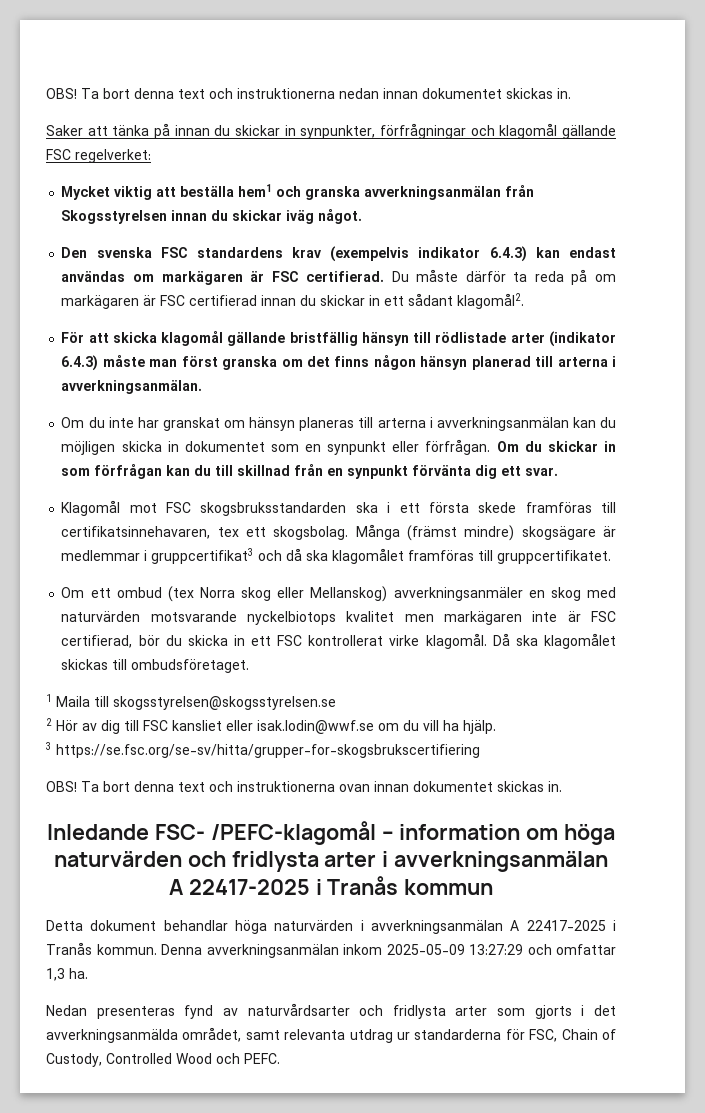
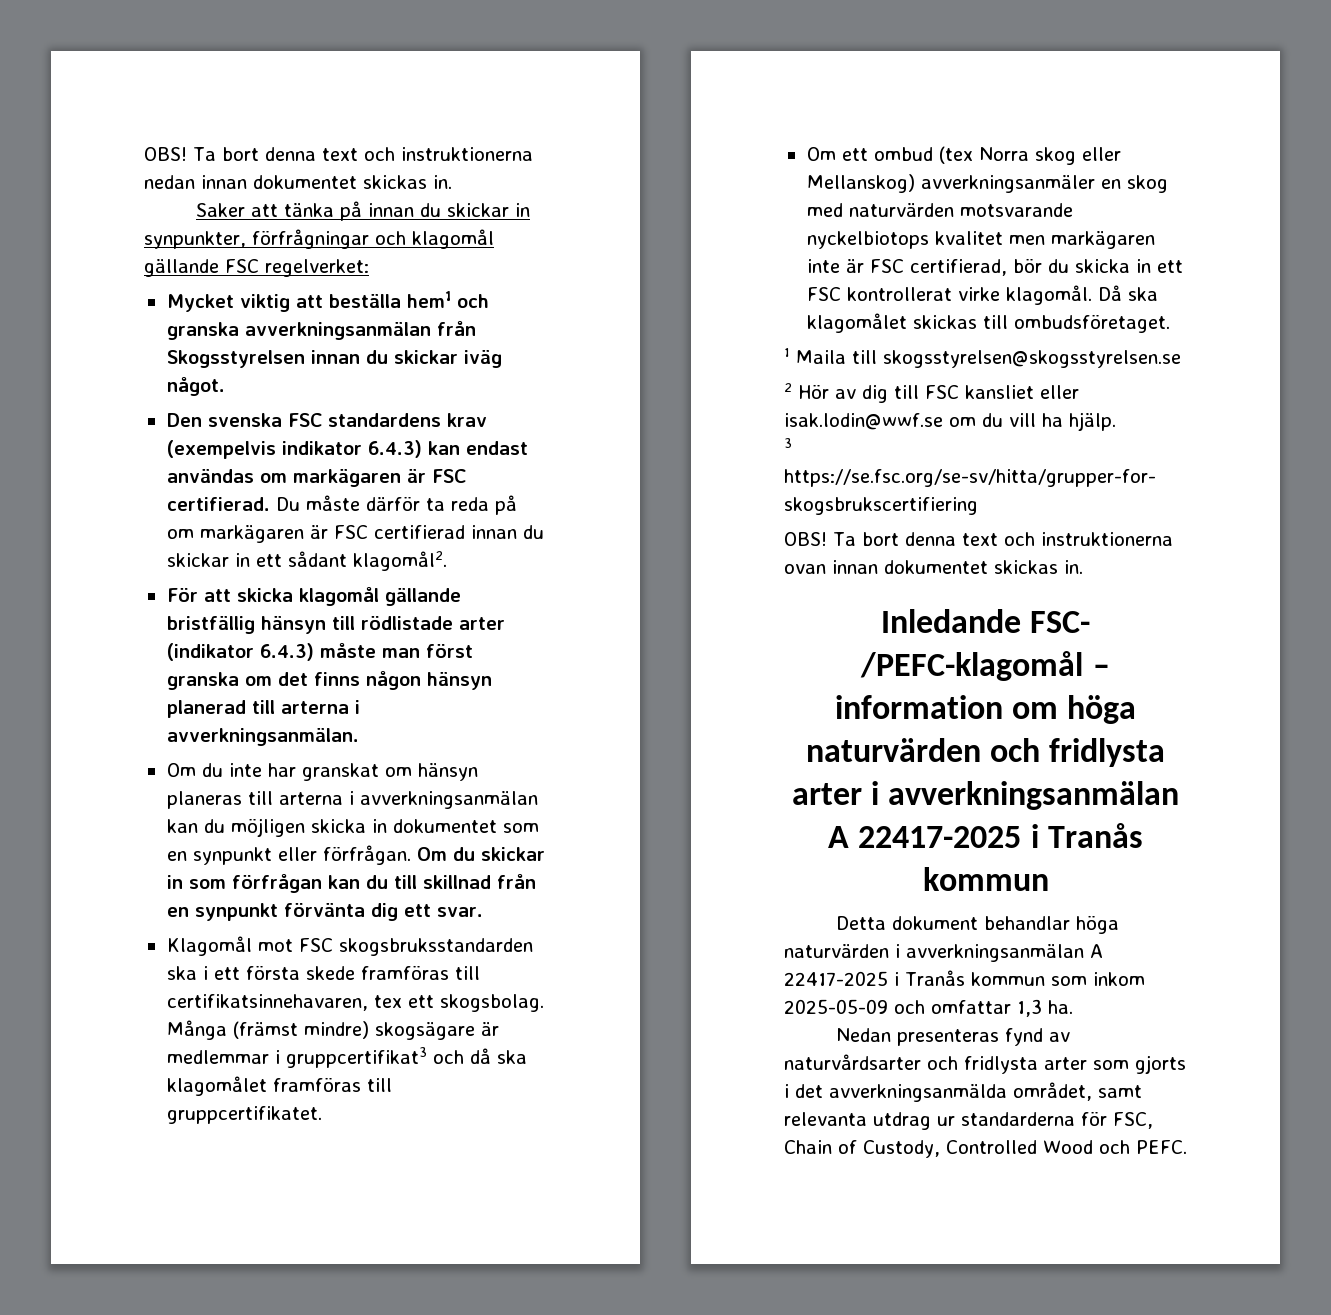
[96,944,339,958] kommun. Denna avverkningsanmälan -> [970,972,1087,986] kommun som
[469,944,523,955] 13:27:29 -> (888, 1006) none

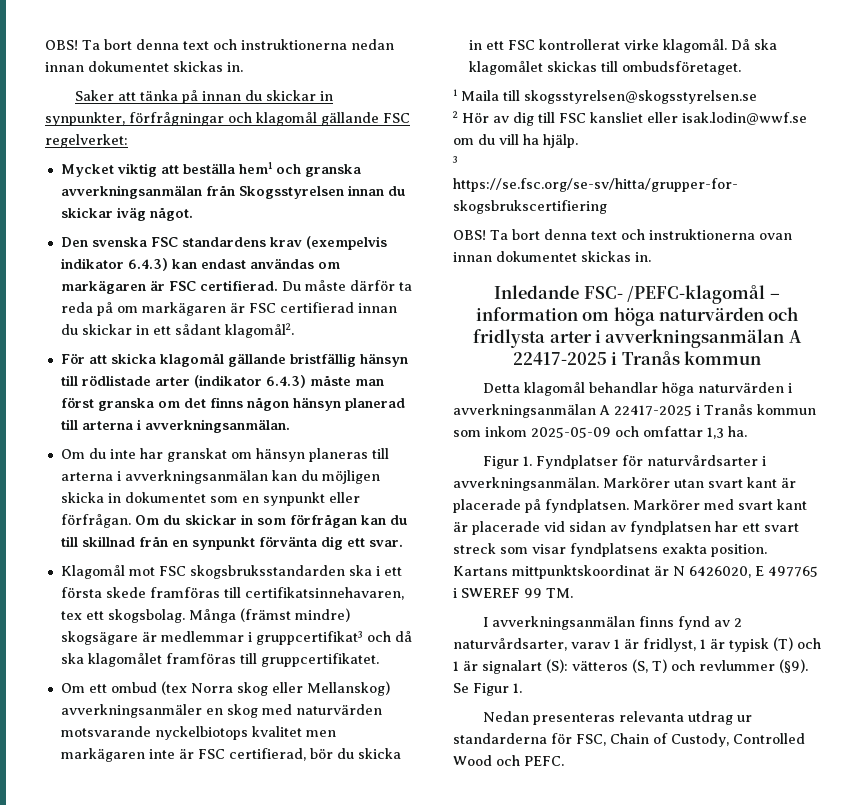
[892,916,979,930] dokument -> [523,382,585,396] klagomål
[836,1028,1071,1046] [784,1054,1186,1074] [784,1082,1142,1102] Nedan presenteras fynd av naturvårdsarter och fridlysta arter som gjorts i det avverkningsanmälda området, samt -> [482,455,766,469] [453,477,796,491] [453,499,807,513] [453,521,799,535] [453,543,767,557] [453,565,818,579] [453,588,573,598] [482,616,742,630] [453,637,821,652] [453,659,808,674] [453,683,522,696] [482,711,615,725] Figur 1. Fyndplatser för naturvårdsarter i avverkningsanmälan. Markörer utan svart kant är placerade på fyndplatsen. Markörer med svart kant är placerade vid sidan av fyndplatsen har ett svart streck som visar fyndplatsens exakta position. Kartans mittpunktskoordinat är N 6426020, E 497765 i SWEREF 99 TM. // I avverkningsanmälan finns fynd av 2 naturvårdsarter, varav 1 är fridlyst, 1 är typisk (T) och 1 är signalart (S): vätteros (S, T) och revlummer (§9). Se Figur 1. // Nedan presenteras

